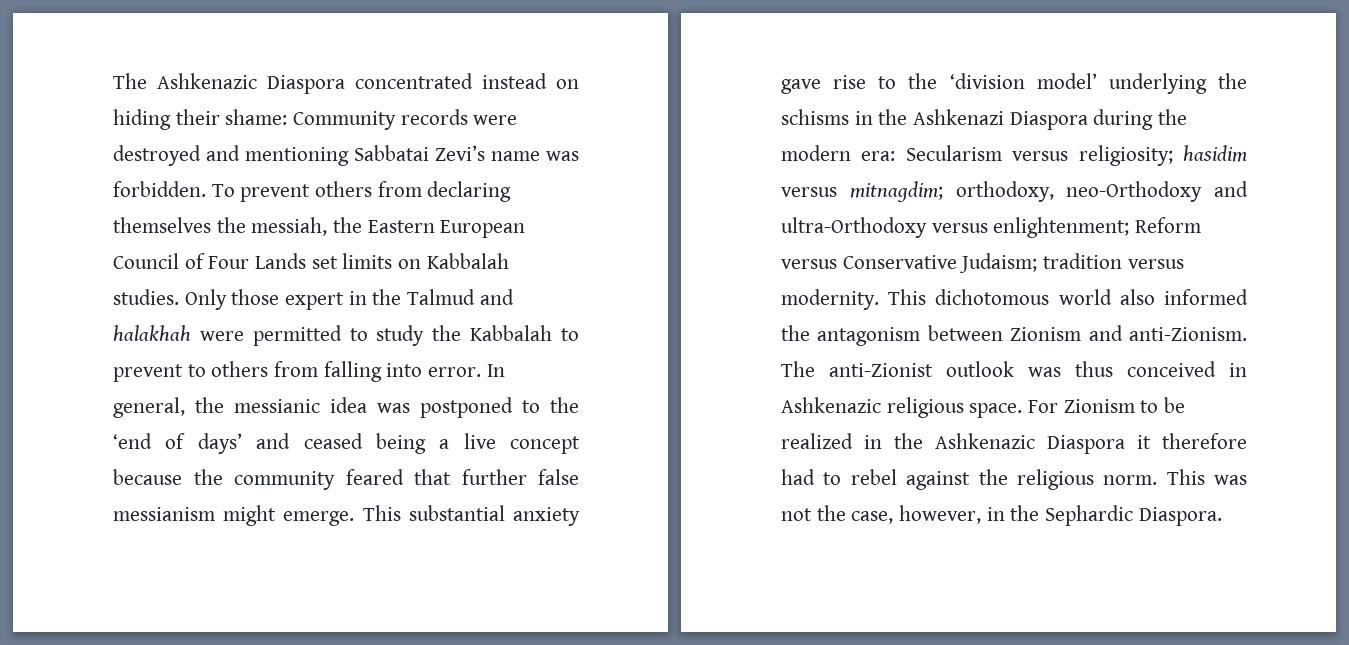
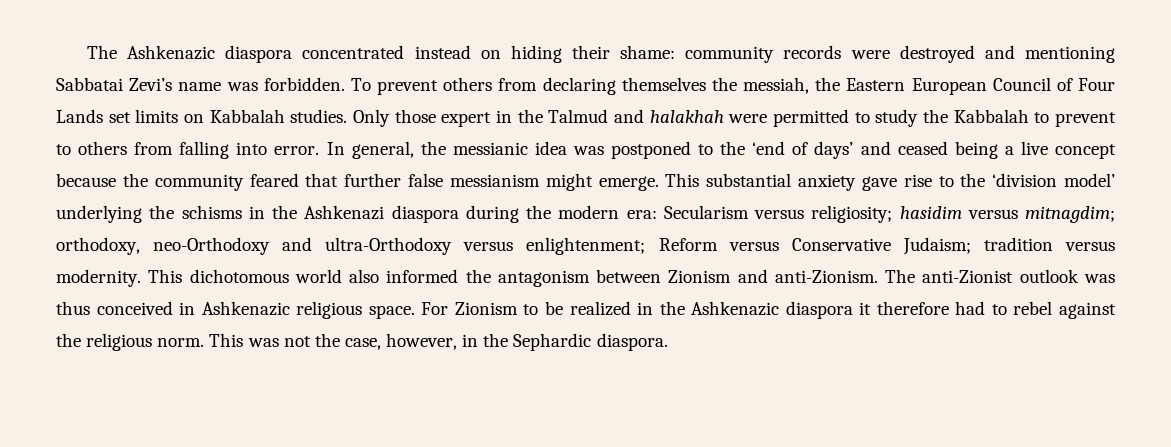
[267,75,345,94] Diaspora -> [225,45,293,63] diaspora
[293,111,397,130] Community -> [685,46,775,63] community
[1009,111,1088,130] Diaspora -> [391,205,459,223] diaspora
[1047,435,1125,454] Diaspora -> [785,301,853,319] diaspora
[1138,507,1222,526] Diaspora. -> [596,333,668,351] diaspora.

